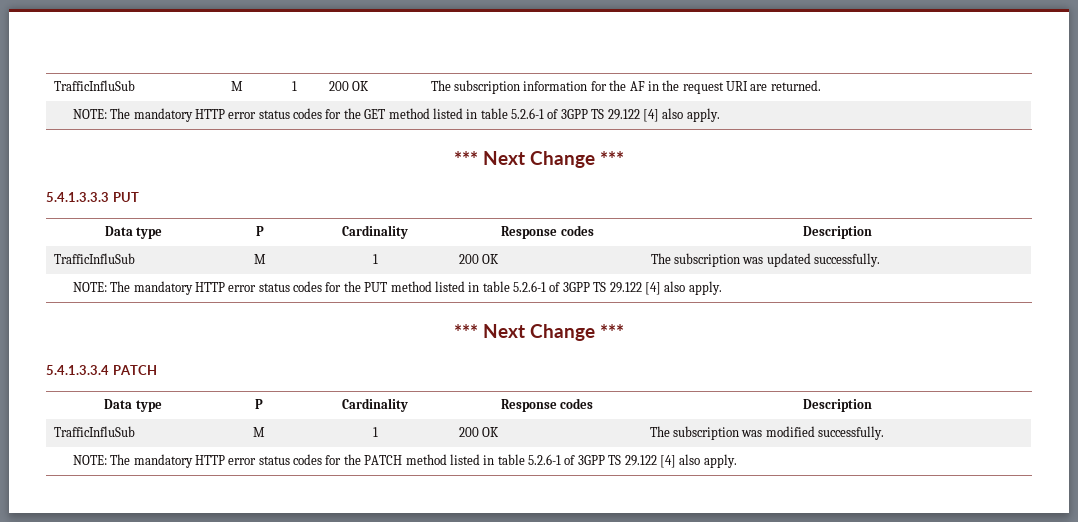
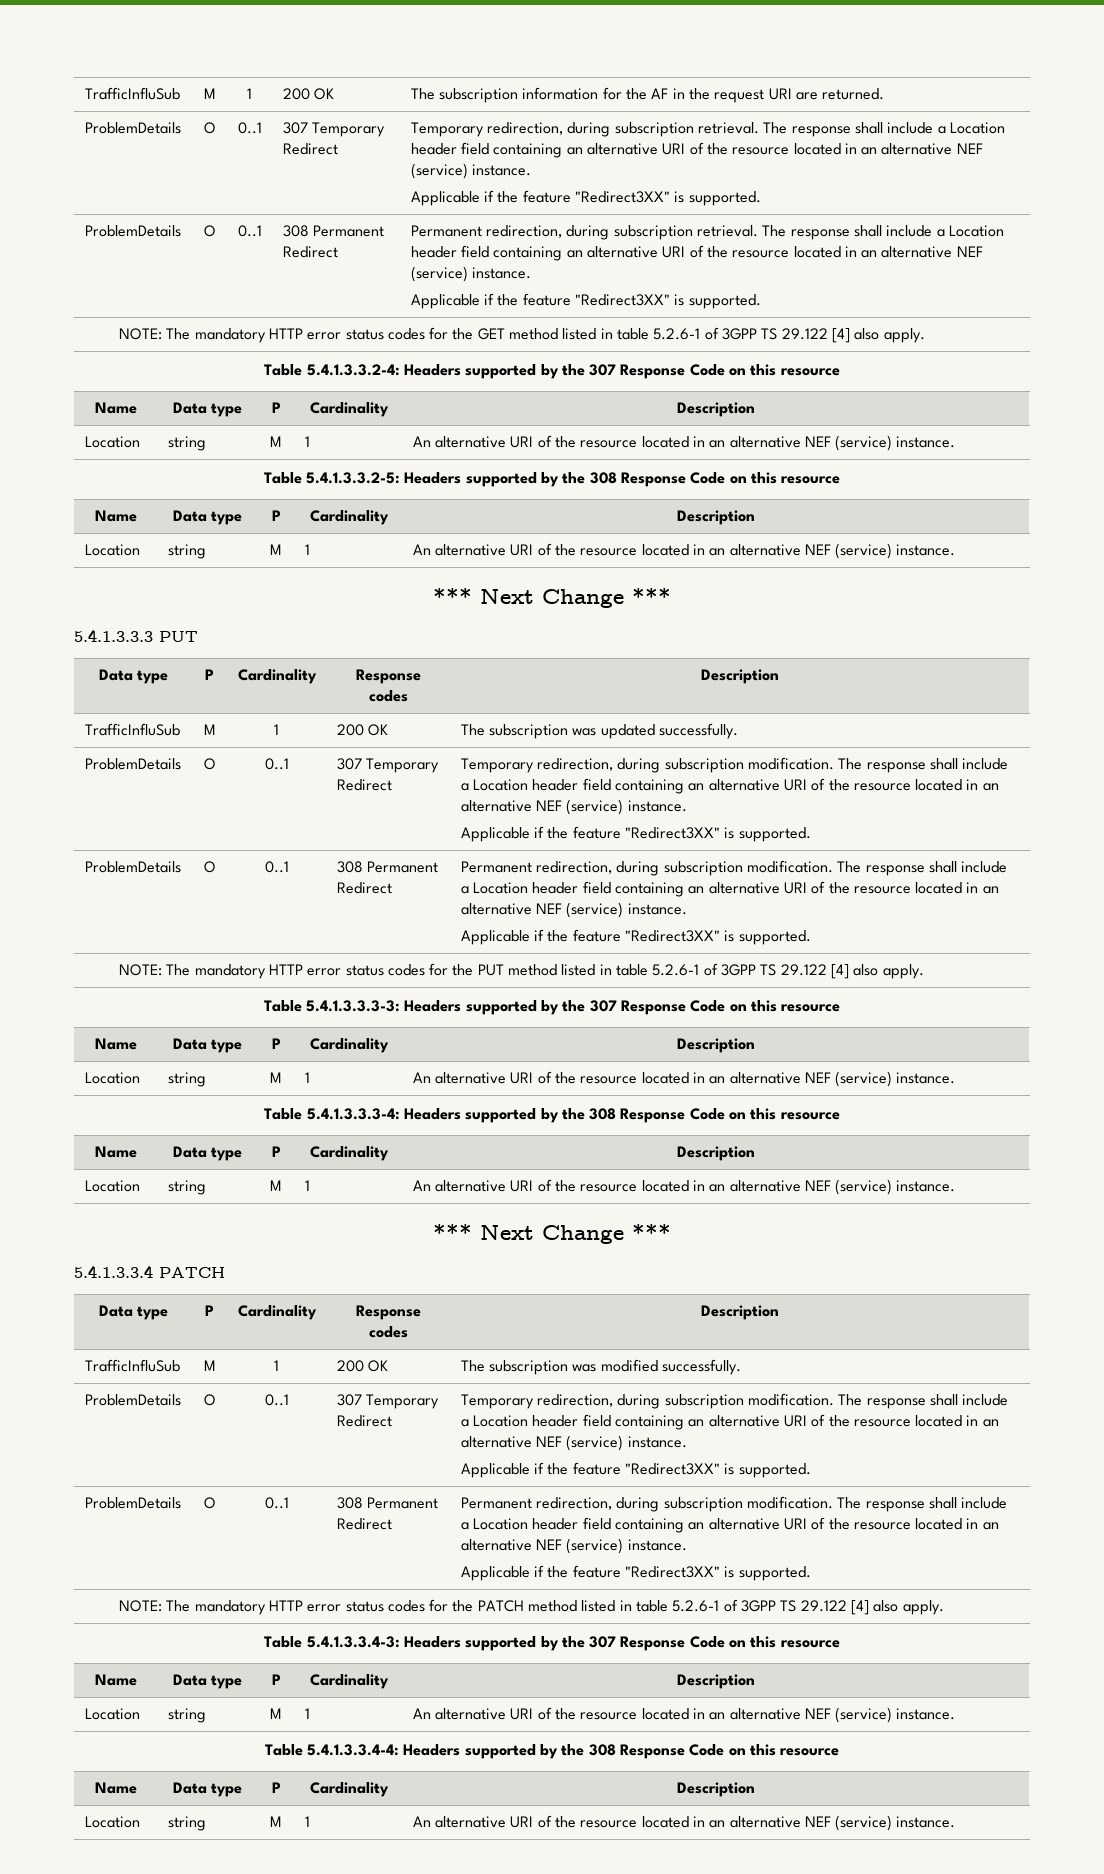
(821, 85) none -> [84,122,181,134] [203,122,216,134] [237,122,262,134] [282,122,385,137] [282,143,338,155] [410,122,1005,137] [410,142,983,158] [410,163,531,179] [410,190,761,206] [84,225,181,237] [203,225,216,237] [237,225,262,237] [282,225,384,237] [282,246,338,258] [410,225,1004,240] [410,245,983,261] [410,266,531,282] [410,293,761,309] // ProblemDetails | O | 0..1 | 307 Temporary Redirect | Temporary redirection, during subscription retrieval. The response shall include a Location header field containing an alternative URI of the resource located in an alternative NEF (service) instance. // Applicable if the feature "Redirect3XX" is supported. // ProblemDetails | O | 0..1 | 308 Permanent Redirect | Permanent redirection, during subscription retrieval. The response shall include a Location header field containing an alternative URI of the resource located in an alternative NEF (service) instance. // Applicable if the feature "Redirect3XX" is supported.
(720, 115) none -> [264,364,840,379] [95,402,137,414] [172,402,243,417] [271,402,281,413] [309,402,389,417] [677,402,755,417] [84,436,140,448] [167,436,206,451] [270,436,282,447] [304,436,310,447] [412,435,956,451] [263,472,841,487] [95,510,137,522] [172,510,243,525] [271,510,281,521] [309,510,389,525] [677,510,755,525] [84,544,140,556] [167,544,206,559] [270,544,282,555] [304,544,310,555] [412,543,956,559] // Table 5.4.1.3.3.2-4: Headers supported by the 307 Response Code on this resource // Name | Data type | P | Cardinality | Description // Location | string | M | 1 | An alternative URI of the resource located in an alternative NEF (service) instance. // Table 5.4.1.3.3.2-5: Headers supported by the 308 Response Code on this resource // Name | Data type | P | Cardinality | Description // Location | string | M | 1 | An alternative URI of the resource located in an alternative NEF (service) instance.
(881, 260) none -> [84,758,181,770] [203,758,216,770] [264,758,289,770] [336,758,439,773] [336,779,392,791] [460,757,1009,773] [460,778,999,794] [460,799,687,815] [460,826,811,842] [84,861,181,873] [203,861,216,873] [264,861,289,873] [336,861,438,873] [336,882,392,894] [460,860,1008,876] [460,881,999,897] [460,902,687,918] [460,929,811,945] // ProblemDetails | O | 0..1 | 307 Temporary Redirect | Temporary redirection, during subscription modification. The response shall include a Location header field containing an alternative URI of the resource located in an alternative NEF (service) instance. // Applicable if the feature "Redirect3XX" is supported. // ProblemDetails | O | 0..1 | 308 Permanent Redirect | Permanent redirection, during subscription modification. The response shall include a Location header field containing an alternative URI of the resource located in an alternative NEF (service) instance. // Applicable if the feature "Redirect3XX" is supported.
(722, 288) none -> [263,1000,841,1015] [95,1038,137,1050] [172,1038,243,1053] [271,1038,281,1049] [309,1038,389,1053] [677,1038,755,1053] [84,1072,140,1084] [167,1072,206,1087] [270,1072,282,1083] [304,1072,310,1083] [412,1071,956,1087] [264,1108,840,1123] [95,1146,137,1158] [172,1146,243,1161] [271,1146,281,1157] [309,1146,389,1161] [677,1146,755,1161] [84,1180,140,1192] [167,1180,206,1195] [270,1180,282,1191] [304,1180,310,1191] [412,1179,956,1195] // Table 5.4.1.3.3.3-3: Headers supported by the 307 Response Code on this resource // Name | Data type | P | Cardinality | Description // Location | string | M | 1 | An alternative URI of the resource located in an alternative NEF (service) instance. // Table 5.4.1.3.3.3-4: Headers supported by the 308 Response Code on this resource // Name | Data type | P | Cardinality | Description // Location | string | M | 1 | An alternative URI of the resource located in an alternative NEF (service) instance.
(885, 433) none -> [84,1394,181,1406] [203,1394,216,1406] [264,1394,289,1406] [336,1394,439,1409] [336,1415,392,1427] [460,1393,1009,1409] [460,1414,999,1430] [460,1435,687,1451] [460,1462,811,1478] [84,1497,181,1509] [203,1497,216,1509] [264,1497,289,1509] [336,1497,438,1509] [336,1518,392,1530] [460,1496,1008,1512] [460,1517,999,1533] [460,1538,687,1554] [460,1565,811,1581] // ProblemDetails | O | 0..1 | 307 Temporary Redirect | Temporary redirection, during subscription modification. The response shall include a Location header field containing an alternative URI of the resource located in an alternative NEF (service) instance. // Applicable if the feature "Redirect3XX" is supported. // ProblemDetails | O | 0..1 | 308 Permanent Redirect | Permanent redirection, during subscription modification. The response shall include a Location header field containing an alternative URI of the resource located in an alternative NEF (service) instance. // Applicable if the feature "Redirect3XX" is supported.
(737, 461) none -> [264,1636,840,1651] [95,1674,137,1686] [172,1674,243,1689] [271,1674,281,1685] [309,1674,389,1689] [677,1674,755,1689] [84,1708,140,1720] [167,1708,206,1723] [270,1708,282,1719] [304,1708,310,1719] [412,1707,956,1723] [264,1744,840,1759] [95,1782,137,1794] [172,1782,243,1797] [271,1782,281,1793] [309,1782,389,1797] [677,1782,755,1797] [84,1816,140,1828] [167,1816,206,1831] [270,1816,282,1827] [304,1816,310,1827] [412,1815,956,1831] // Table 5.4.1.3.3.4-3: Headers supported by the 307 Response Code on this resource // Name | Data type | P | Cardinality | Description // Location | string | M | 1 | An alternative URI of the resource located in an alternative NEF (service) instance. // Table 5.4.1.3.3.4-4: Headers supported by the 308 Response Code on this resource // Name | Data type | P | Cardinality | Description // Location | string | M | 1 | An alternative URI of the resource located in an alternative NEF (service) instance.

